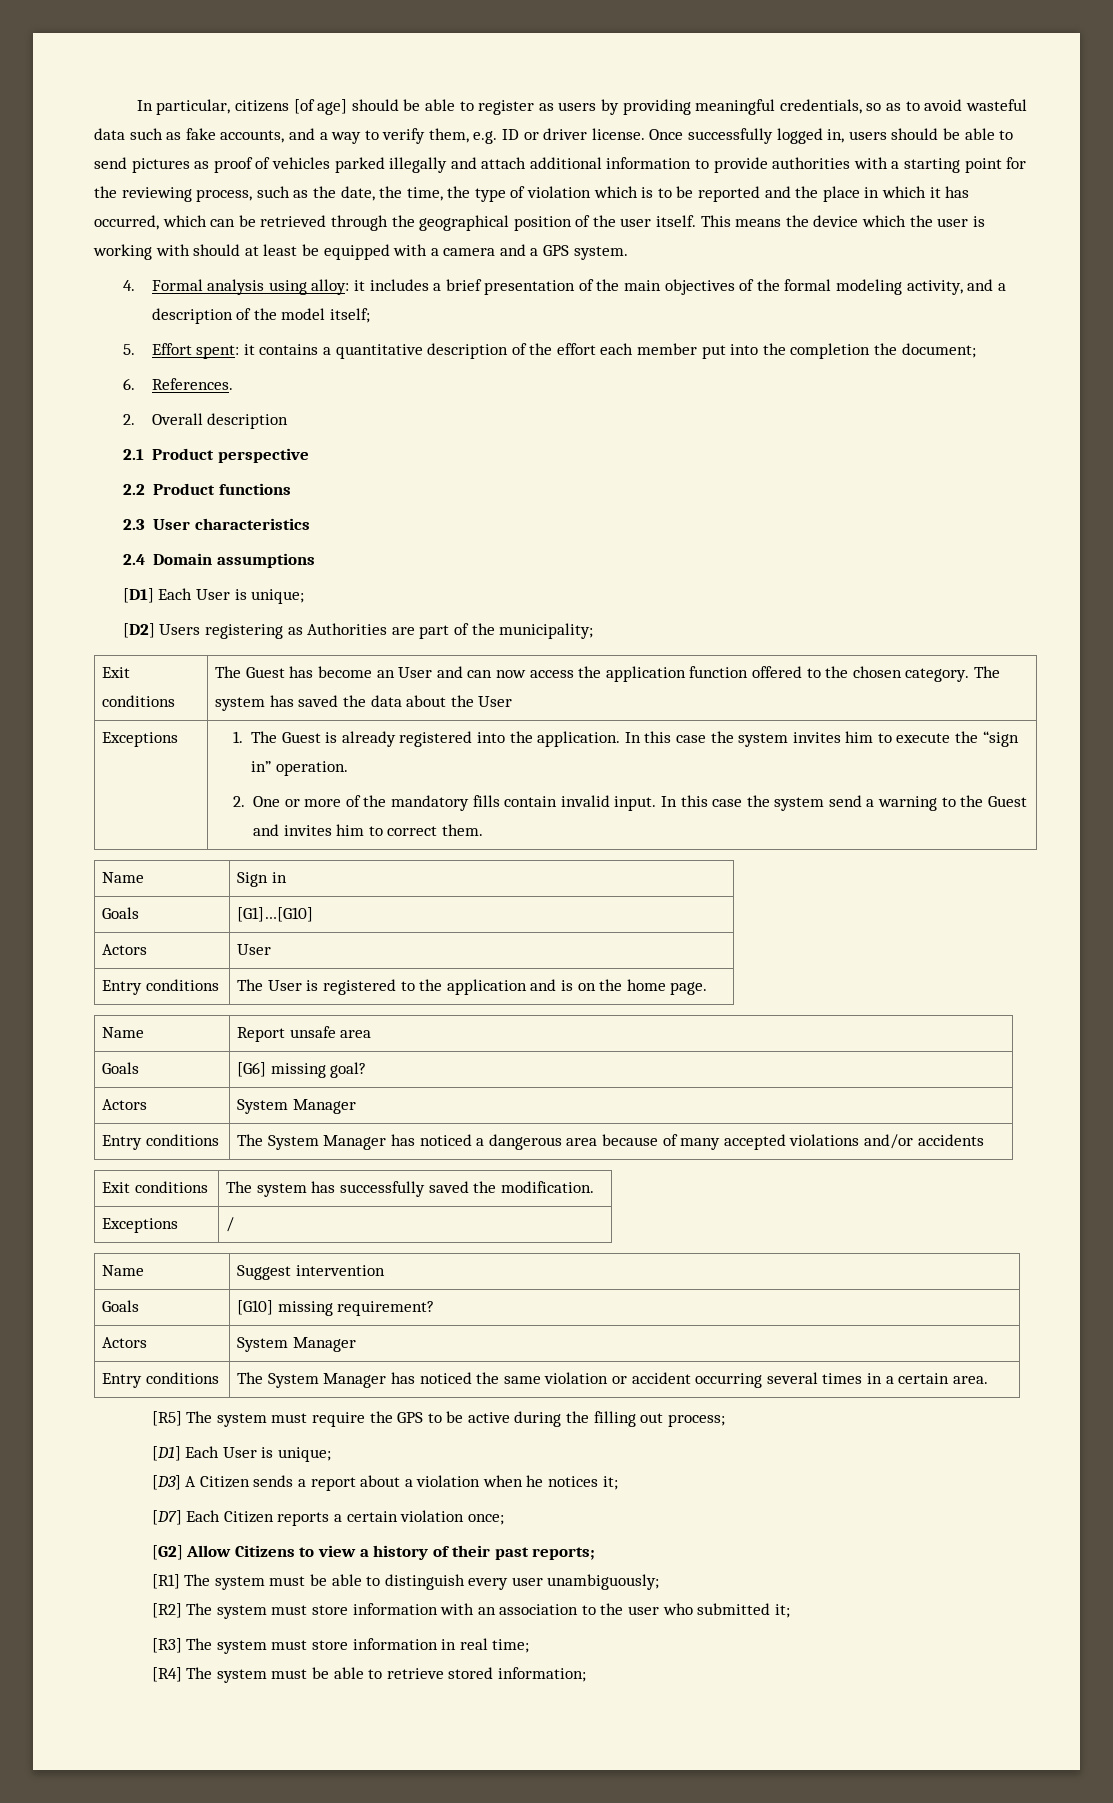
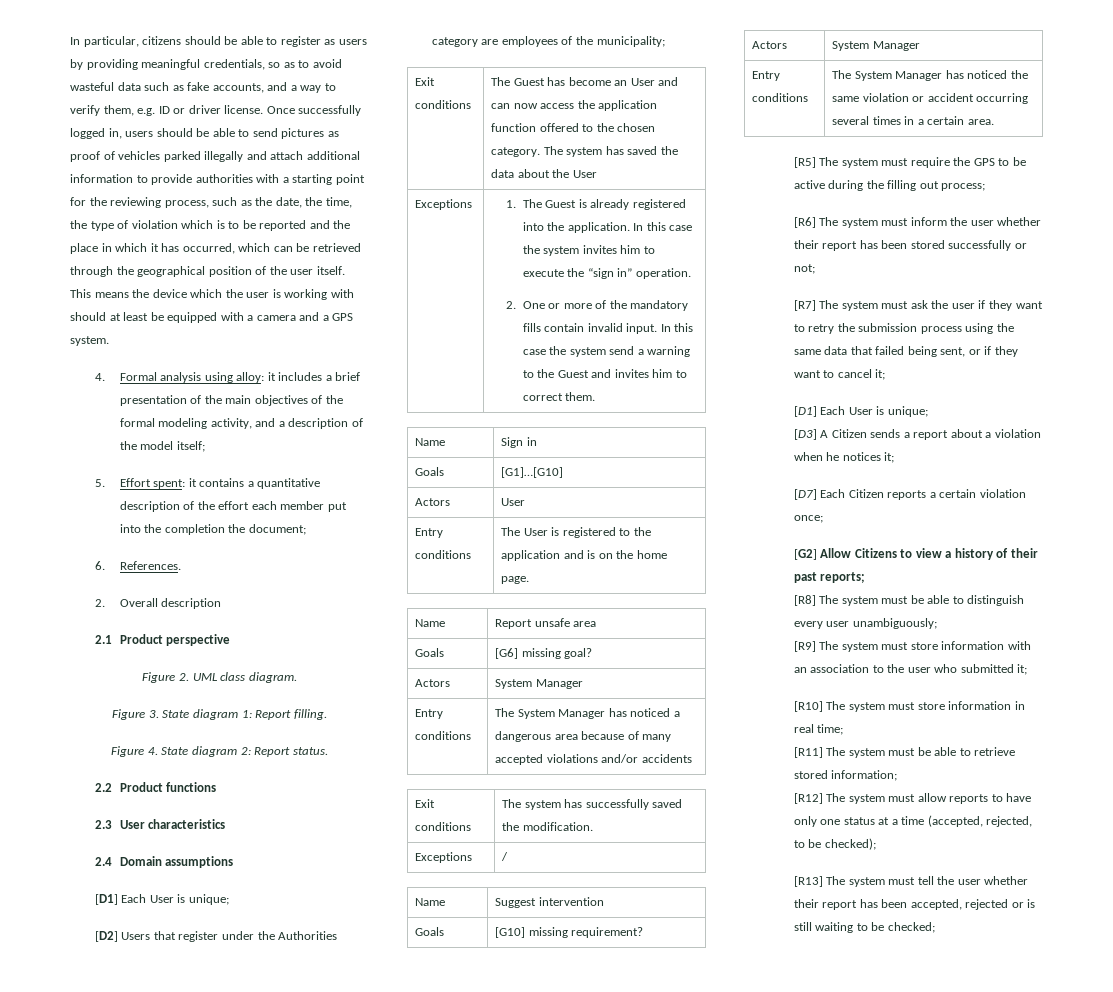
[293,99,348,115] [of age] -> (182, 40) none
(309, 455) none -> [142,672,297,683] [112,709,327,720] [111,746,328,757] // Figure 2. UML class diagram. // Figure 3. State diagram 1: Report filling. // Figure 4. State diagram 2: Report status.
[204,623,450,639] registering as Authorities are part -> [153,931,338,942] [431,36,558,47] that register under the Authorities category are employees
(725, 1420) none -> [793,217,1042,228] [793,240,1027,251] [793,264,815,274] [793,300,1043,311] [793,323,1014,334] [793,346,1018,357] [793,369,886,380] // [R6] The system must inform the user whether their report has been stored successfully or not; // [R7] The system must ask the user if they want to retry the submission process using the same data that failed being sent, or if they want to cancel it;
[151,1574,180,1589] [R1] -> [793,595,816,606] [R8]
[151,1603,182,1618] [R2] -> [793,641,816,652] [R9]
[151,1638,182,1653] [R3] -> [793,701,823,712] [R10]
[151,1667,182,1682] [R4] -> [793,747,823,758] [R11]
(586, 1674) none -> [793,793,1032,804] [793,815,1033,827] [793,838,876,850] [793,876,1029,887] [793,899,1036,910] [793,922,935,933] // [R12] The system must allow reports to have only one status at a time (accepted, rejected, to be checked); // [R13] The system must tell the user whether their report has been accepted, rejected or is still waiting to be checked;

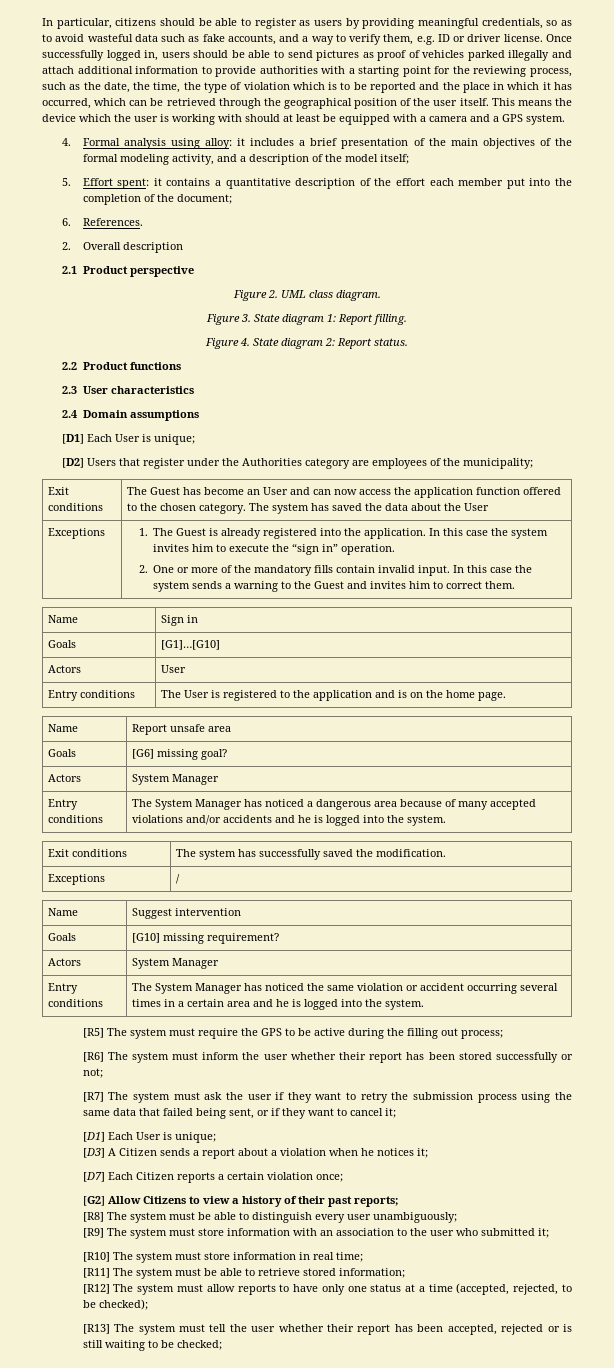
(225, 529) none -> [143,194,155,202] of
[609,346,635,355] send -> [192,581,223,589] sends
(692, 758) none -> [274,815,446,826] and he is logged into the system.
[967,119,994,125] area. -> [226,999,424,1010] area and he is logged into the system.

